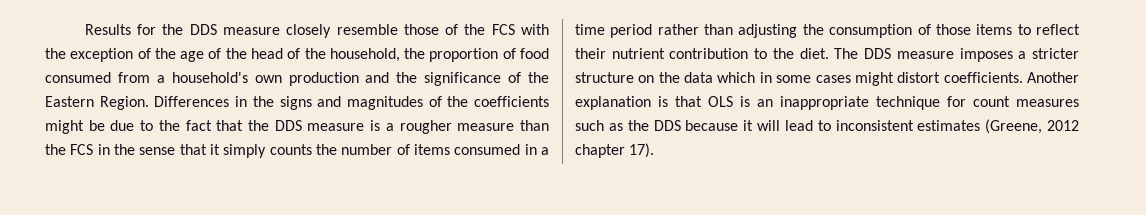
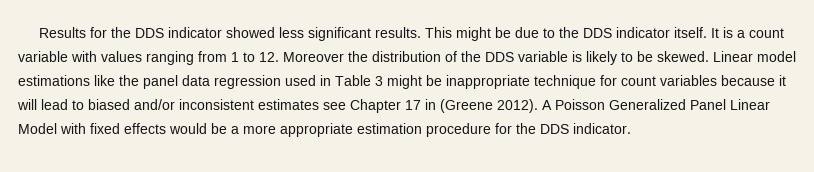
[222,24,549,38] [45,48,549,62] [45,72,549,86] [45,96,549,110] measure closely resemble those of the FCS with the exception of the age of the head of the household, the proportion of food consumed from a household's own production and the significance of the Eastern Region. Differences in the signs and magnitudes of the coefficients -> [168,27,453,41] indicator showed less significant results. This
[185,120,549,134] [45,144,549,158] [575,24,1080,38] [575,48,1079,62] [575,72,1079,86] [575,96,1079,110] [575,120,681,131] fact that the DDS measure is a rougher measure than the FCS in the sense that it simply counts the number of items consumed in a time period rather than adjusting the consumption of those items to reflect their nutrient contribution to the diet. The DDS measure imposes a stricter structure on the data which in some cases might distort coefficients. Another explanation is that OLS is an inappropriate technique for count measures such as the DDS -> [583,27,785,38] [18,51,796,65] [18,75,717,89] DDS indicator itself. It is a count variable with values ranging from 1 to 12. Moreover the distribution of the DDS variable is likely to be skewed. Linear model estimations like the panel data regression used in Table 3 might be inappropriate technique for count variables
[835,119,1079,134] [575,143,655,158] inconsistent estimates (Greene, 2012 chapter 17). -> [88,99,770,113] [18,123,631,137] biased and/or inconsistent estimates see Chapter 17 in (Greene 2012). A Poisson Generalized Panel Linear Model with fixed effects would be a more appropriate estimation procedure for the DDS indicator.

